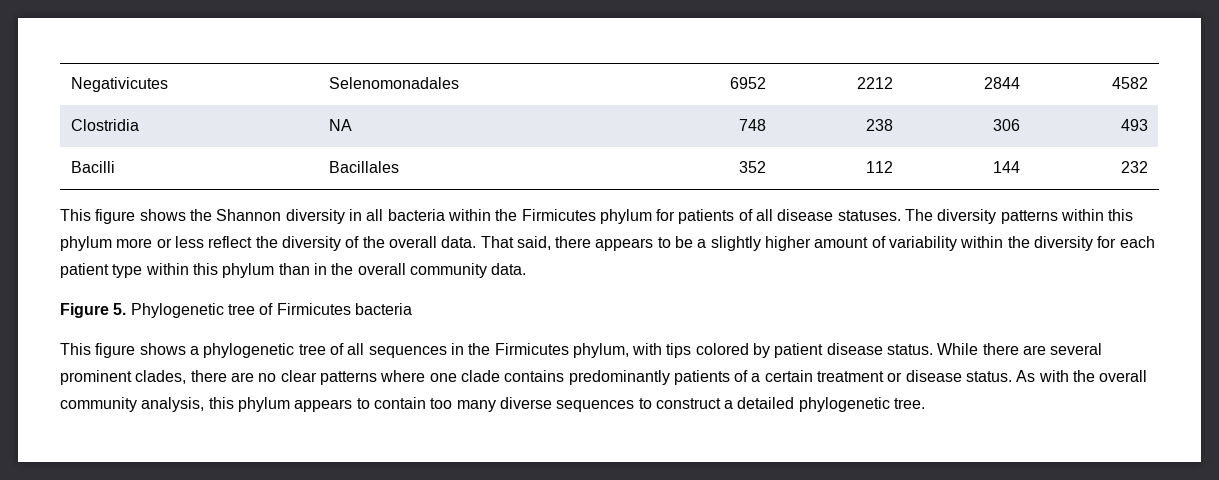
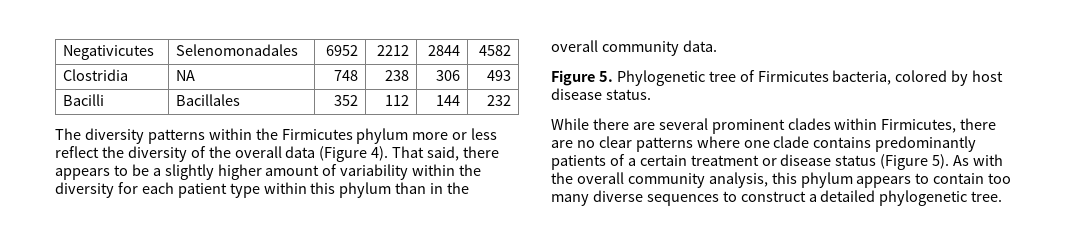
[60,209,901,224] This figure shows the Shannon diversity in all bacteria within the Firmicutes phylum for patients of all disease statuses. -> (512, 100) none
[1108,209,1134,221] this -> [255,128,353,140] the Firmicutes
[441,236,477,248] data. -> [285,146,389,162] data (Figure 4).
[354,303,412,315] [60,343,692,358] bacteria // This figure shows a phylogenetic tree of all sequences in the Firmicutes phylum, with tips -> [832,70,892,85] bacteria,
[774,343,934,358] patient disease status. -> [972,70,1004,82] [551,88,651,100] host disease status. //
[135,370,187,384] clades, -> [787,118,957,133] clades within Firmicutes,
[966,371,1013,382] status. -> [835,154,950,170] status (Figure 5).

